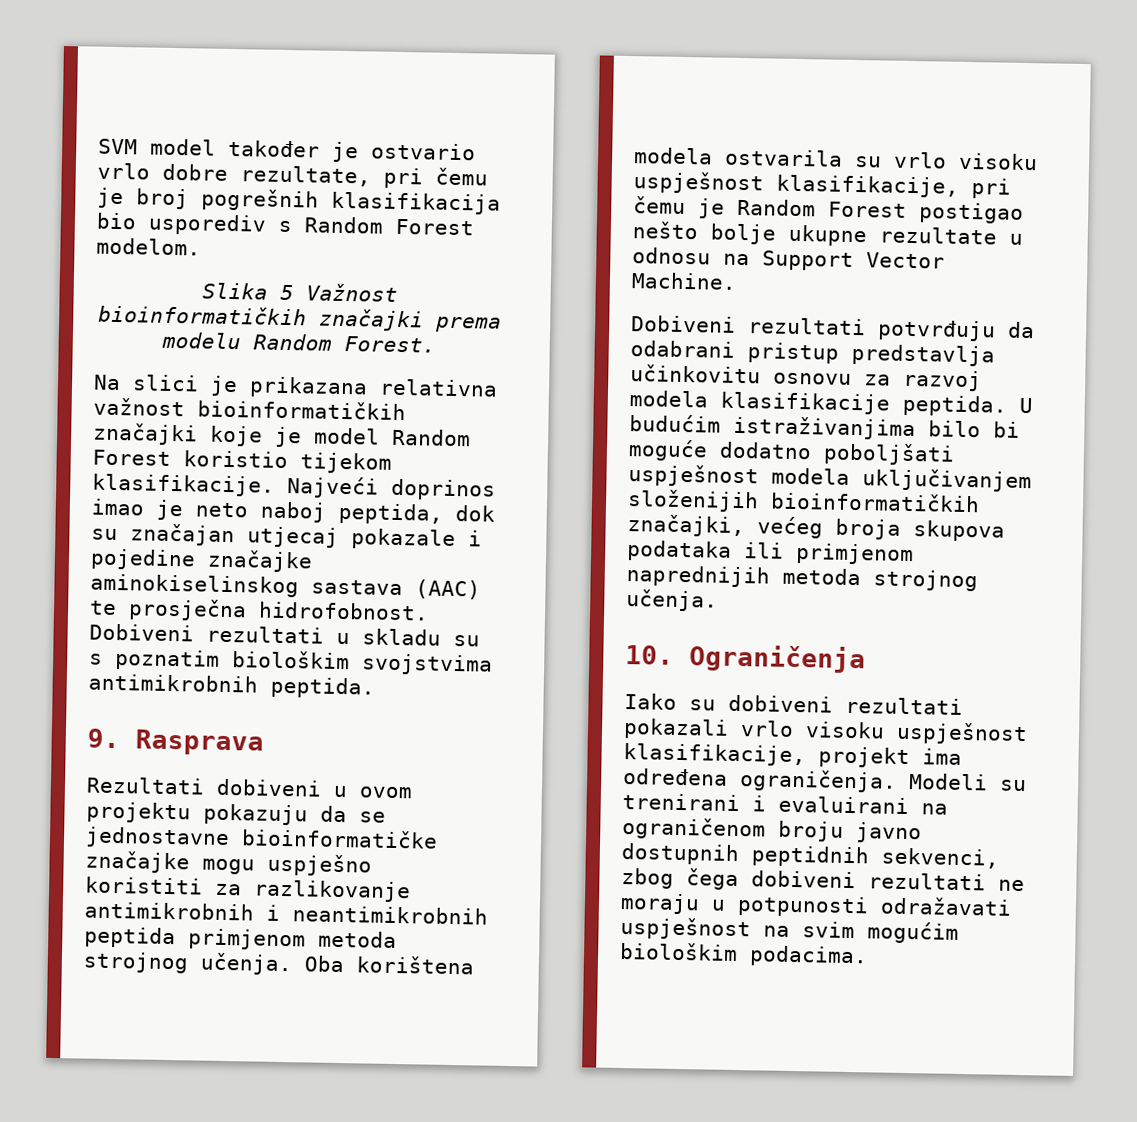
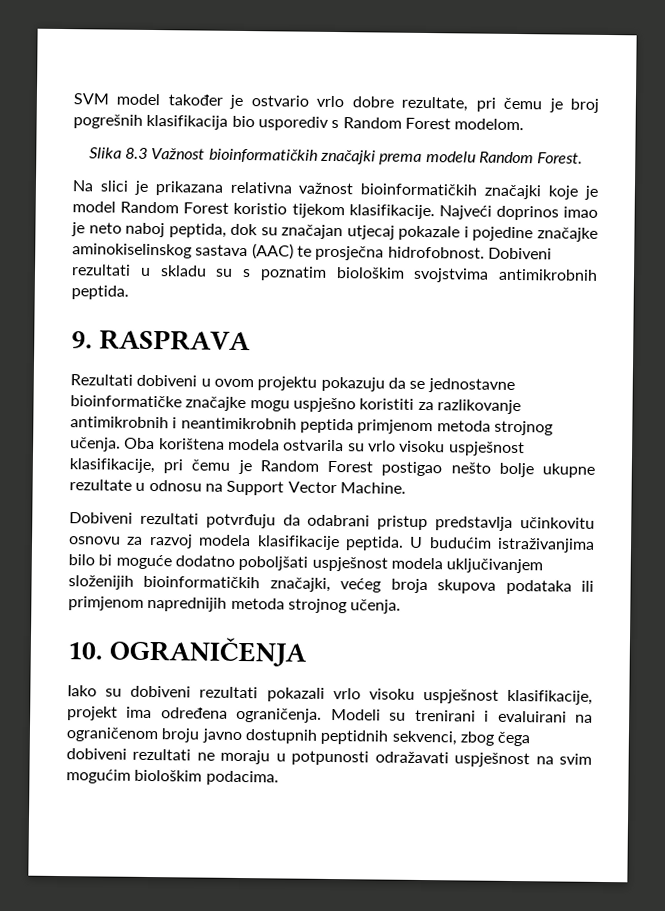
[279,284,294,301] 5 -> [125,147,149,159] 8.3
[135,729,264,756] Rasprava -> [99,329,252,352] RASPRAVA
[689,644,866,674] Ograničenja -> [109,636,308,667] OGRANIČENJA

